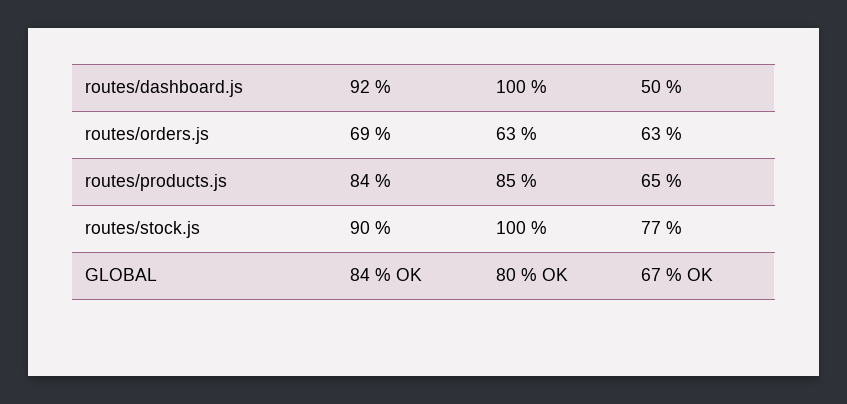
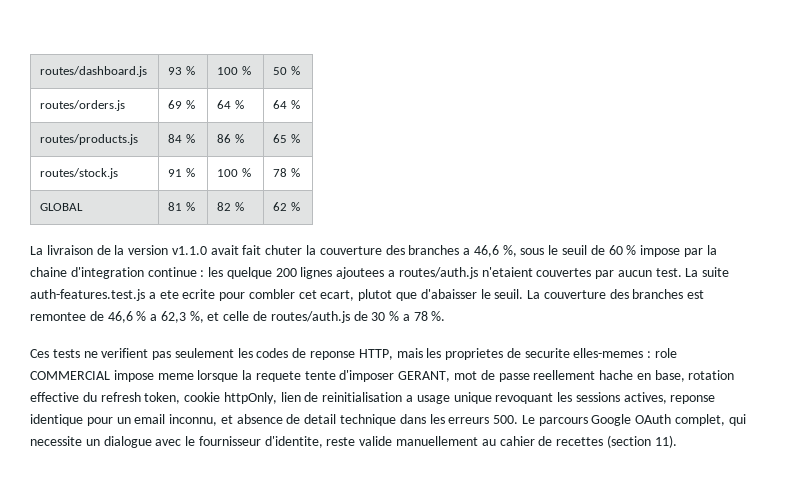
[349,80,370,93] 92 -> [168,67,183,75] 93
[495,127,537,140] [640,127,661,140] 63 % | 63 -> [217,100,244,109] [273,100,288,109] 64 % | 64
[495,174,516,187] 85 -> [217,134,232,143] 86
[349,221,391,234] [495,221,547,234] [640,221,661,234] 90 % | 100 % | 77 -> [168,168,195,177] [217,168,251,177] [273,168,288,177] 91 % | 100 % | 78
[349,268,422,281] [495,268,568,281] [640,268,713,281] 84 % OK | 80 % OK | 67 % OK -> [168,202,195,211] [217,202,244,211] [273,202,300,211] [30,245,717,257] [30,267,730,279] [30,289,705,301] [30,311,446,323] [30,348,678,360] [30,370,735,382] [30,392,716,404] [30,414,746,426] [30,435,677,448] 81 % | 82 % | 62 % // La livraison de la version v1.1.0 avait fait chuter la couverture des branches a 46,6 %, sous le seuil de 60 % impose par la chaine d'integration continue : les quelque 200 lignes ajoutees a routes/auth.js n'etaient couvertes par aucun test. La suite auth-features.test.js a ete ecrite pour combler cet ecart, plutot que d'abaisser le seuil. La couverture des branches est remontee de 46,6 % a 62,3 %, et celle de routes/auth.js de 30 % a 78 %. // Ces tests ne verifient pas seulement les codes de reponse HTTP, mais les proprietes de securite elles-memes : role COMMERCIAL impose meme lorsque la requete tente d'imposer GERANT, mot de passe reellement hache en base, rotation effective du refresh token, cookie httpOnly, lien de reinitialisation a usage unique revoquant les sessions actives, reponse identique pour un email inconnu, et absence de detail technique dans les erreurs 500. Le parcours Google OAuth complet, qui necessite un dialogue avec le fournisseur d'identite, reste valide manuellement au cahier de recettes (section 11).

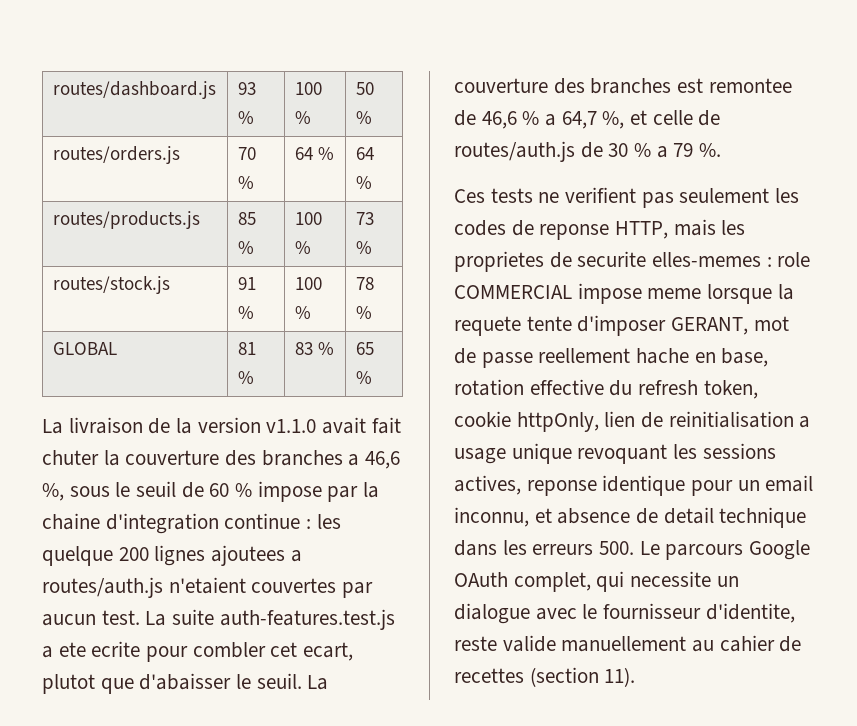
[168,100,183,109] 69 -> [237,147,256,160] 70
[168,134,195,143] [217,134,244,143] [273,134,288,143] 84 % | 86 % | 65 -> [237,212,256,225] [237,241,254,254] [294,212,322,225] [294,241,311,254] [355,212,374,225] 85 % | 100 % | 73
[217,202,244,211] [273,202,288,211] 82 % | 62 -> [294,342,334,355] [355,342,374,355] 83 % | 65
[160,311,186,323] 62,3 -> [561,111,597,129] 64,7
[413,311,428,321] 78 -> [673,143,694,157] 79

